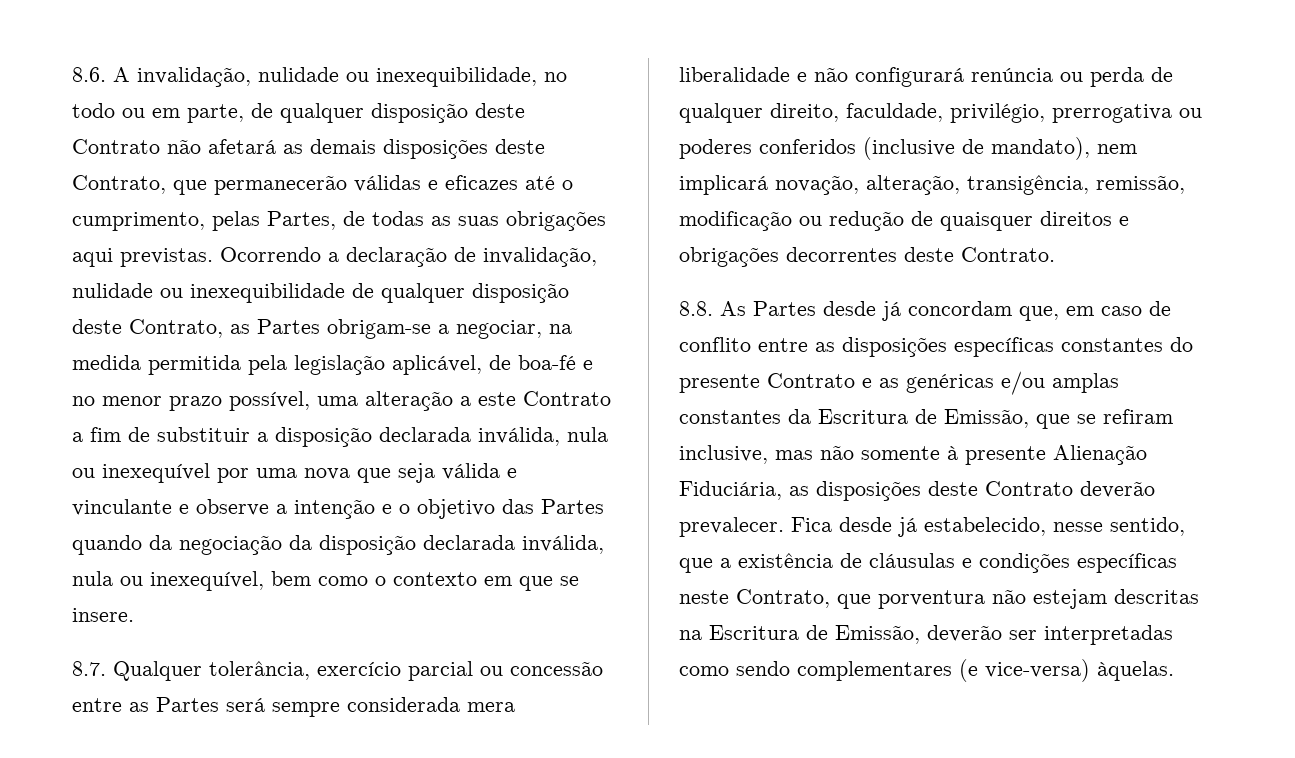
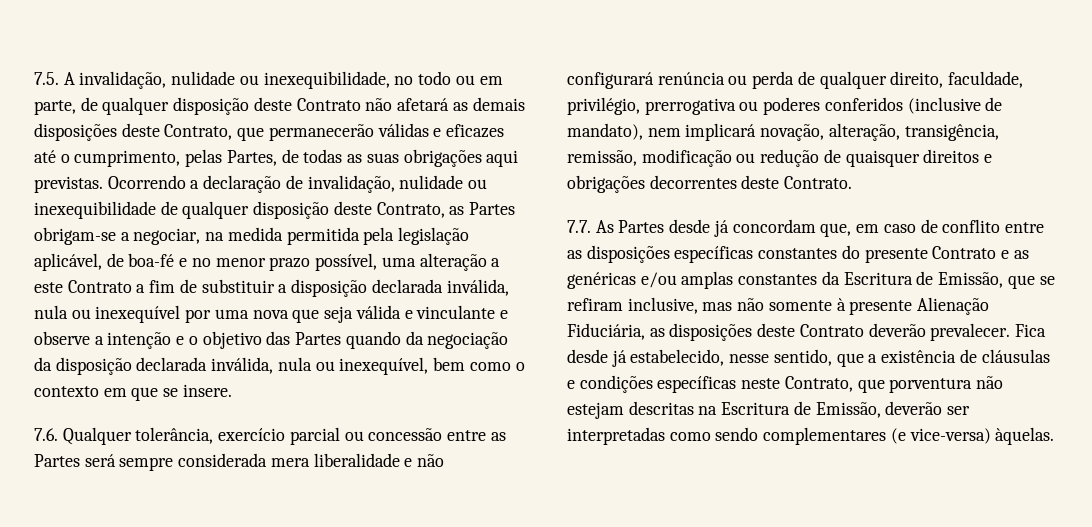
[72,67,106,82] 8.6. -> [34,72,59,85] 7.5.
[72,661,106,676] 8.7. -> [34,428,58,441] 7.6.
[679,301,713,316] 8.8. -> [567,220,591,233] 7.7.

